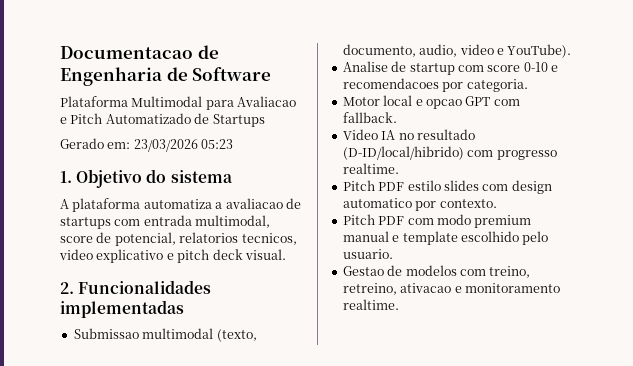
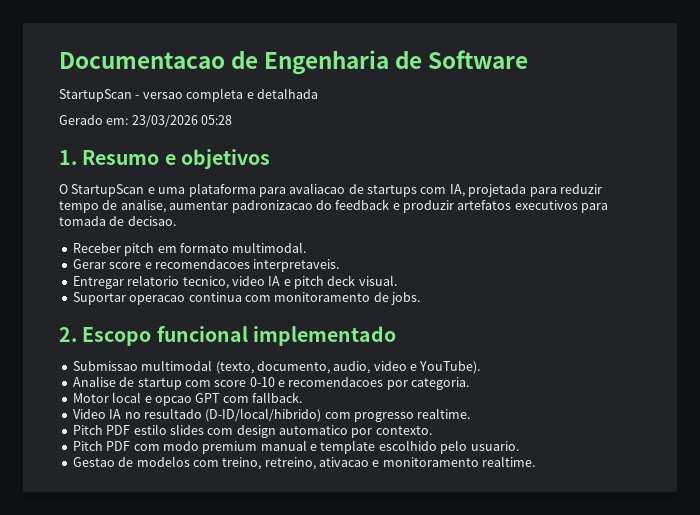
[60,96,297,110] [60,113,265,127] Plataforma Multimodal para Avaliacao e Pitch Automatizado de Startups -> [59,88,318,102] StartupScan - versao completa e detalhada
[201,139,234,149] 05:23 -> [201,115,233,125] 05:28
[76,169,233,188] [60,198,301,212] [60,215,271,229] [60,232,297,246] [59,249,286,263] [60,280,212,294] [60,300,184,318] Objetivo do sistema // A plataforma automatiza a avaliacao de startups com entrada multimodal, score de potencial, relatorios tecnicos, video explicativo e pitch deck visual. // 2. Funcionalidades implementadas -> [82,149,270,169] [59,183,602,197] [59,199,609,213] [59,216,176,226] [72,242,307,256] [72,259,340,272] [72,275,397,289] [72,292,420,305] [59,326,396,346] Resumo e objetivos // O StartupScan e uma plataforma para avaliacao de startups com IA, projetada para reduzir tempo de analise, aumentar padronizacao do feedback e produzir artefatos executivos para tomada de decisao. // Receber pitch em formato multimodal. // Gerar score e recomendacoes interpretaveis. // Entregar relatorio tecnico, video IA e pitch deck visual. // Suportar operacao continua com monitoramento de jobs. // 2. Escopo funcional implementado

